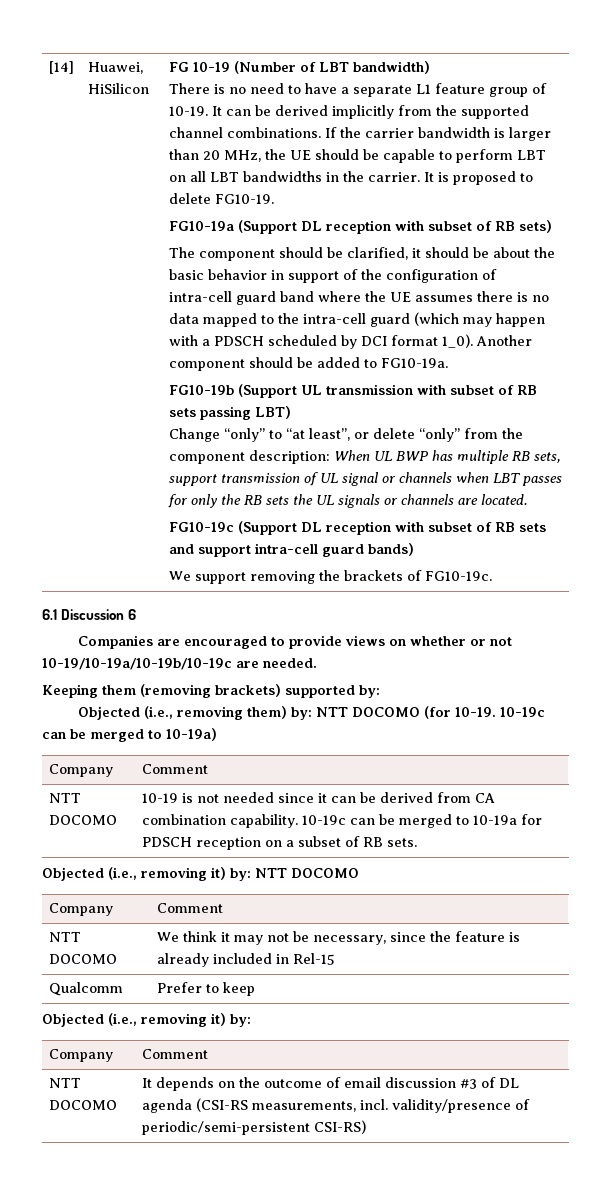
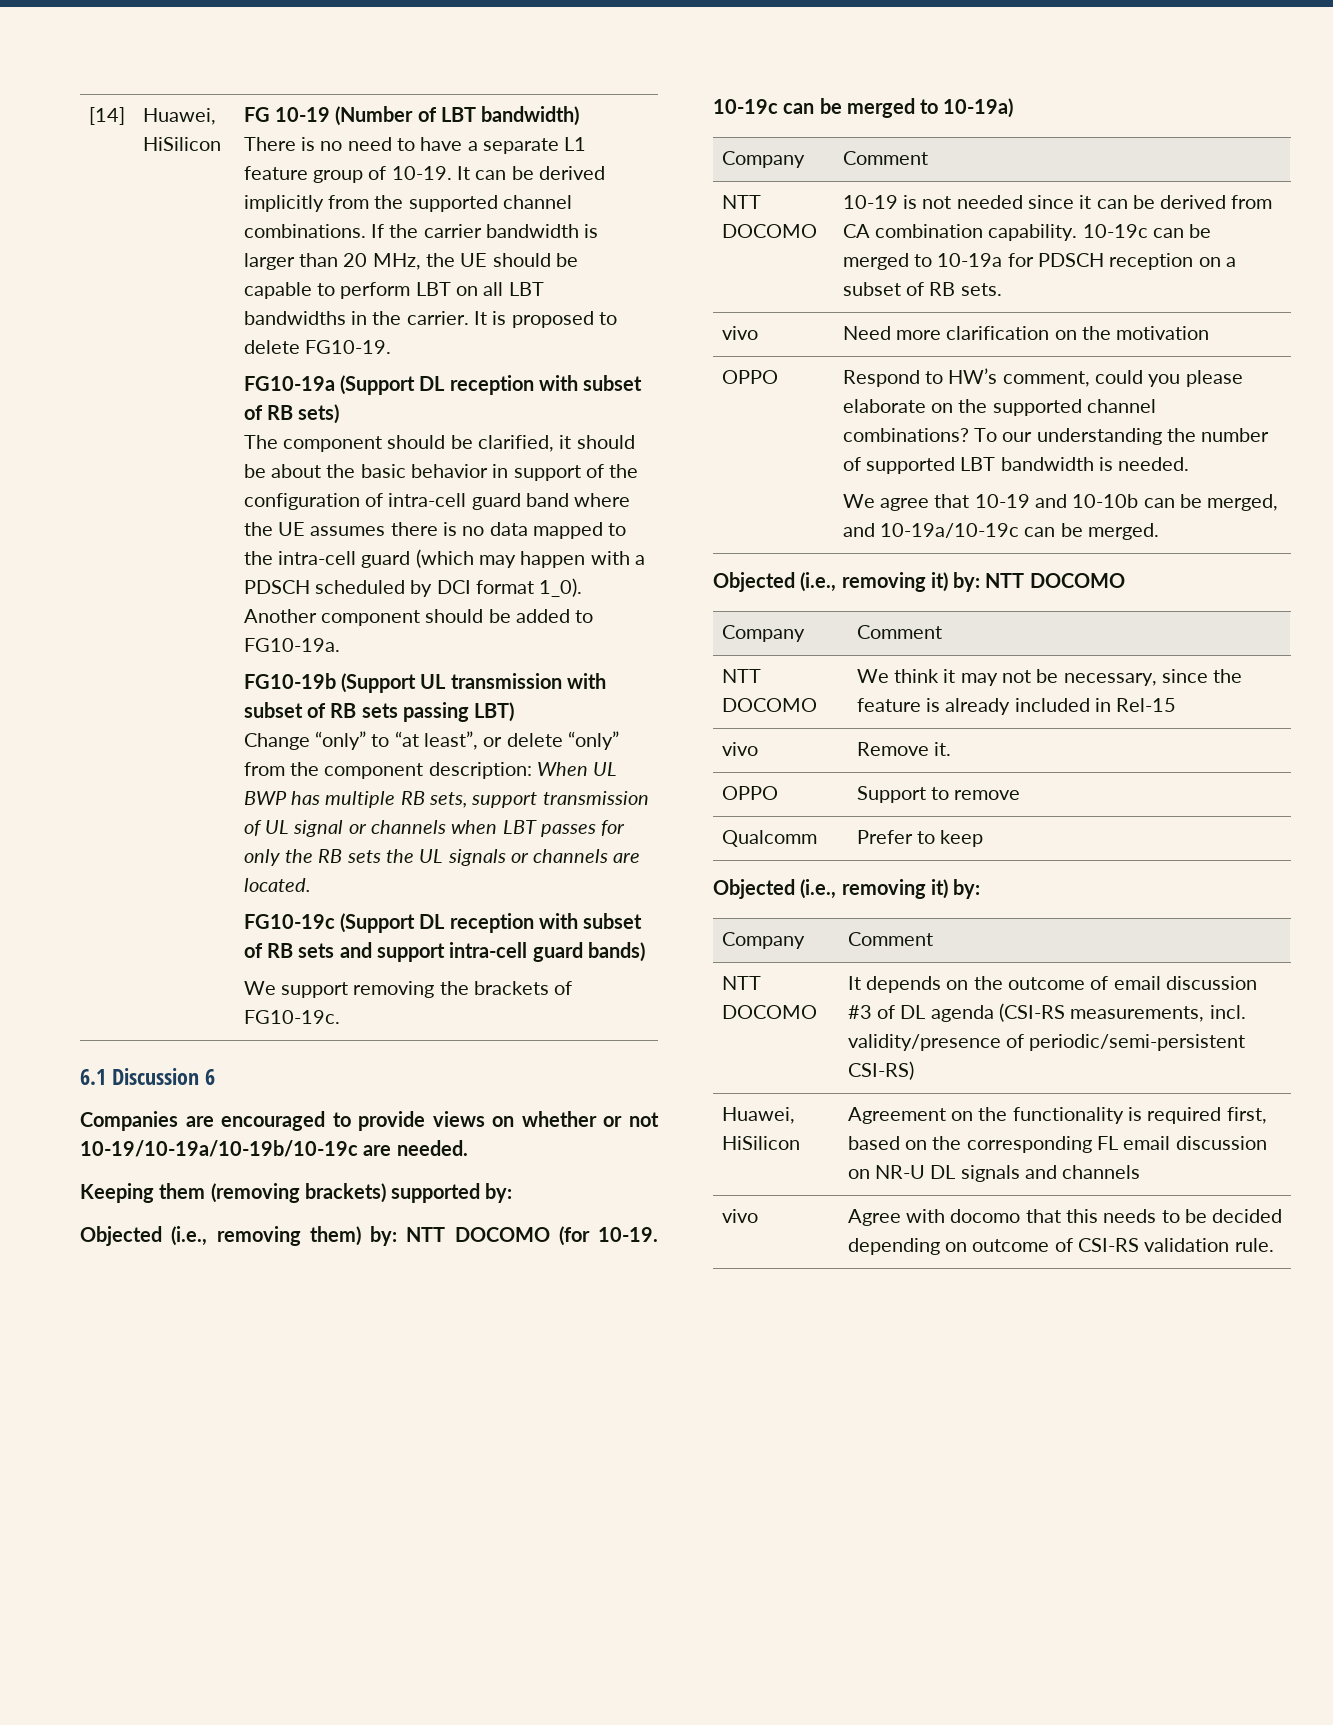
(417, 842) none -> [721,326,758,340] [842,326,1210,340] [721,370,778,384] [842,368,1243,387] [842,399,1156,416] [842,428,1270,445] [842,457,1190,474] [842,494,1279,511] [842,523,1159,540] // vivo | Need more clarification on the motivation // OPPO | Respond to HW’s comment, could you please elaborate on the supported channel combinations? To our understanding the number of supported LBT bandwidth is needed. // We agree that 10-19 and 10-10b can be merged, and 10-19a/10-19c can be merged.
(335, 959) none -> [721,742,758,756] [856,742,952,756] [721,786,778,800] [856,786,1021,803] // vivo | Remove it. // OPPO | Support to remove
(366, 1127) none -> [721,1107,795,1124] [721,1136,800,1150] [847,1107,1267,1124] [847,1136,1267,1153] [847,1165,1141,1182] [721,1209,758,1223] [847,1209,1283,1226] [847,1238,1274,1255] // Huawei, HiSilicon | Agreement on the functionality is required first, based on the corresponding FL email discussion on NR-U DL signals and channels // vivo | Agree with docomo that this needs to be decided depending on outcome of CSI-RS validation rule.

